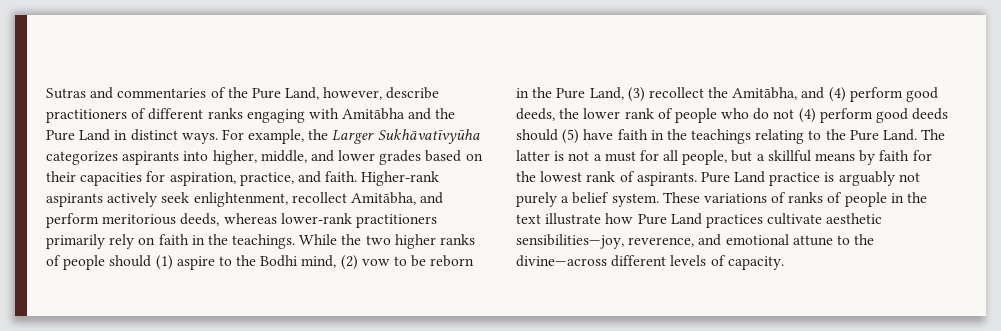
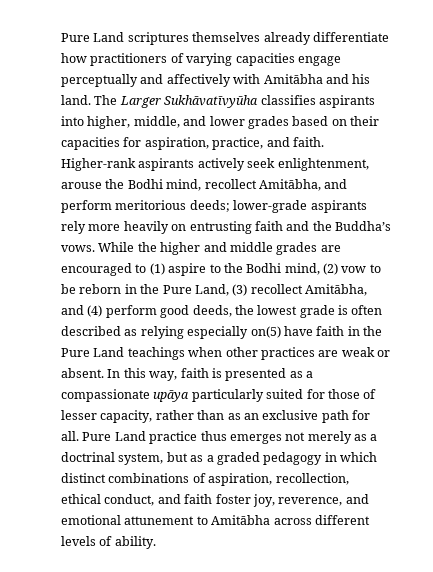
[46,87,440,100] [46,108,456,123] [46,129,329,144] Sutras and commentaries of the Pure Land, however, describe practitioners of different ranks engaging with Amitābha and the Pure Land in distinct ways. For example, the -> [61,32,389,45] [61,53,341,66] [61,74,371,87] [61,95,118,105] Pure Land scriptures themselves already differentiate how practitioners of varying capacities engage perceptually and affectively with Amitābha and his land. The
[46,151,118,165] categorizes -> [260,95,316,105] classifies
(288, 199) none -> [61,179,202,191] arouse the Bodhi mind,
[180,213,437,228] [46,234,476,249] [46,255,152,270] deeds, whereas lower-rank practitioners primarily rely on faith in the teachings. While the two higher ranks of people should -> [189,200,367,213] [61,221,391,234] [61,242,341,255] [61,263,147,276] deeds; lower‑grade aspirants rely more heavily on entrusting faith and the Buddha’s vows. While the higher and middle grades are encouraged to
[708,87,729,98] the -> (303, 289) none
[583,108,949,123] [516,129,946,144] [516,150,932,165] [516,171,920,186] [516,192,928,207] [516,213,883,228] [516,234,875,249] [516,255,607,267] lower rank of people who do not (4) perform good deeds should (5) have faith in the teachings relating to the Pure Land. The latter is not a must for all people, but a skillful means by faith for the lowest rank of aspirants. Pure Land practice is arguably not purely a belief system. These variations of ranks of people in the text illustrate how Pure Land practices cultivate aesthetic sensibilities—joy, reverence, and emotional attune to the divine—across -> [257,305,383,318] [61,326,382,339] [61,347,390,360] [61,368,313,381] [61,389,377,402] [61,410,370,423] [61,431,378,444] [61,452,377,465] [61,473,349,486] [61,494,369,507] [61,515,312,525] lowest grade is often described as relying especially on(5) have faith in the Pure Land teachings when other practices are weak or absent. In this way, faith is presented as a compassionate upāya particularly suited for those of lesser capacity, rather than as an exclusive path for all. Pure Land practice thus emerges not merely as a doctrinal system, but as a graded pedagogy in which distinct combinations of aspiration, recollection, ethical conduct, and faith foster joy, reverence, and emotional attunement to Amitābha across
[727,256,784,270] capacity. -> [114,536,156,549] ability.

